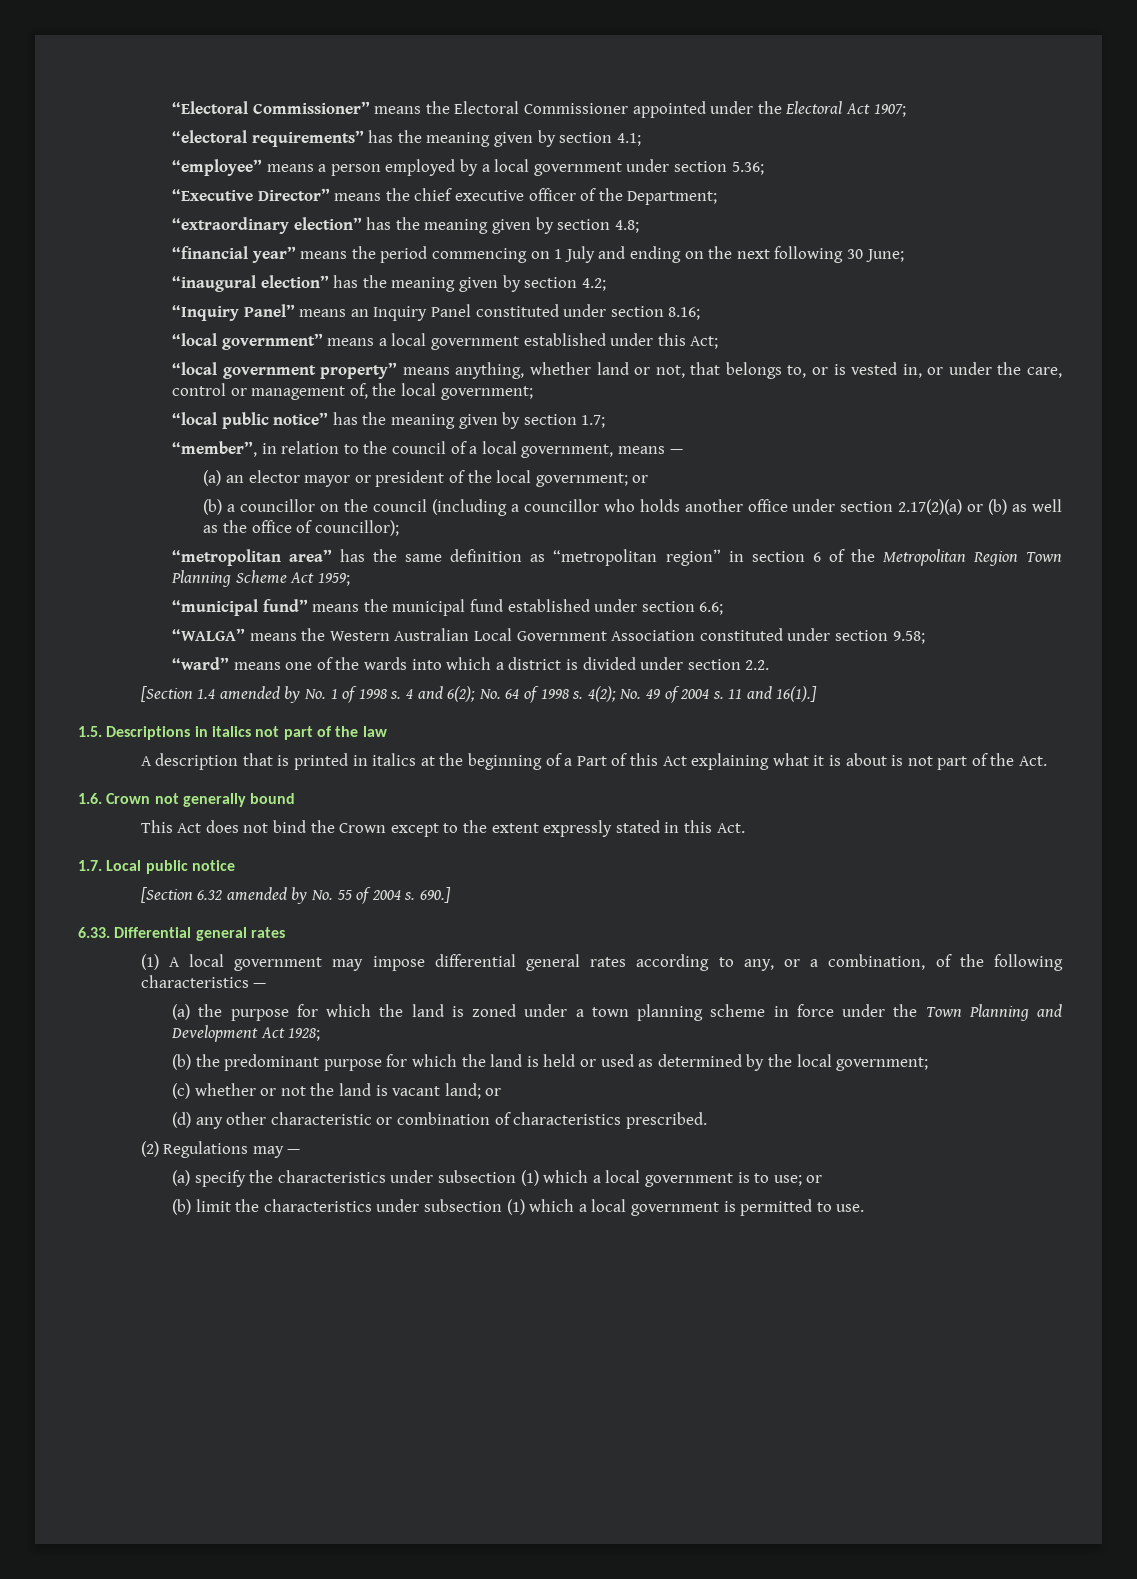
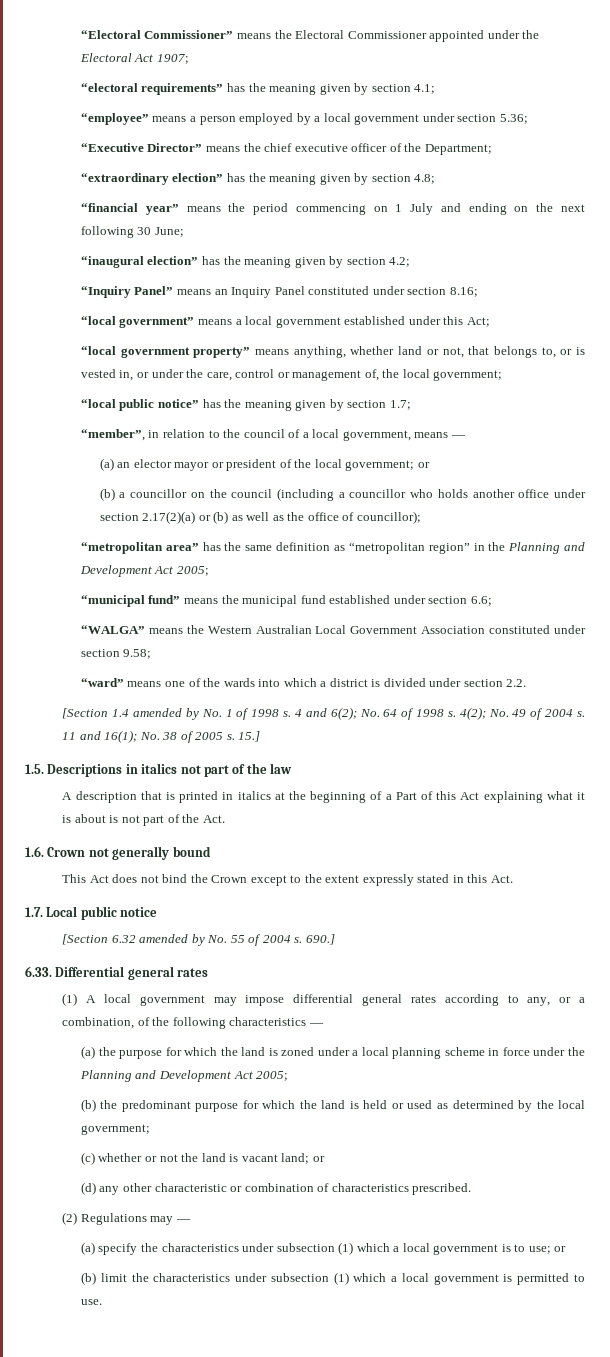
[751,549,1062,566] [171,570,350,587] section 6 of the Metropolitan Region Town Planning Scheme Act 1959; -> [488,542,586,554] [79,565,209,577] the Planning and Development Act 2005;
[776,686,818,702] 16(1).] -> [104,730,261,743] 16(1); No. 38 of 2005 s. 15.]
[591,1007,629,1017] town -> [361,1047,389,1056] local
[925,1004,1062,1021] [171,1025,321,1042] Town Planning and Development Act 1928; -> [79,1070,289,1082] Planning and Development Act 2005;

